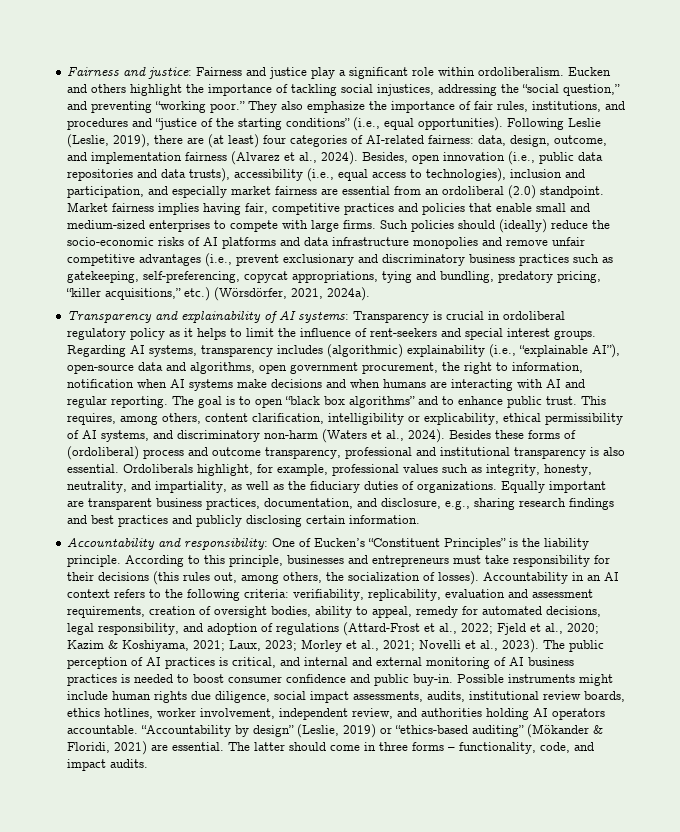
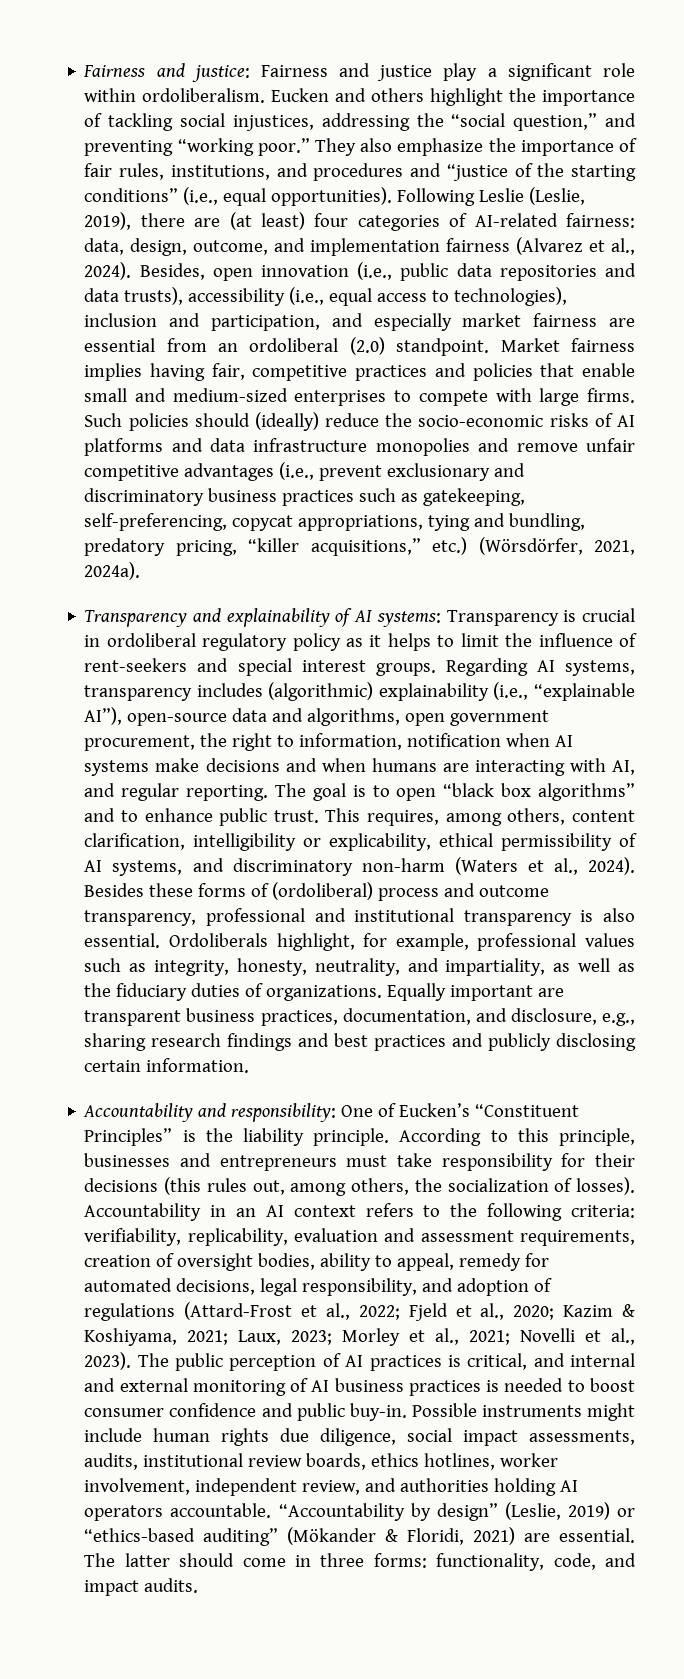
[546,379,562,388] AI -> [611,760,635,775] AI,
[412,742,456,751] forms – -> [373,1553,427,1568] forms:

